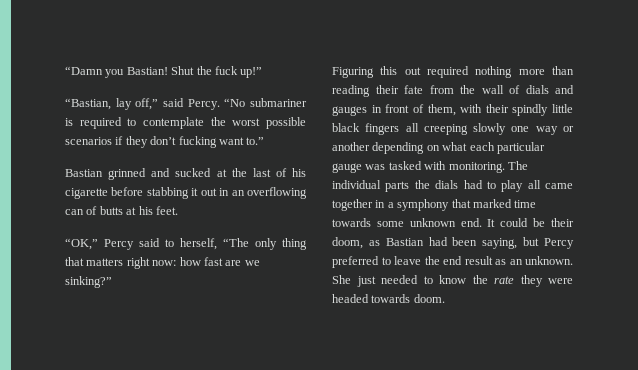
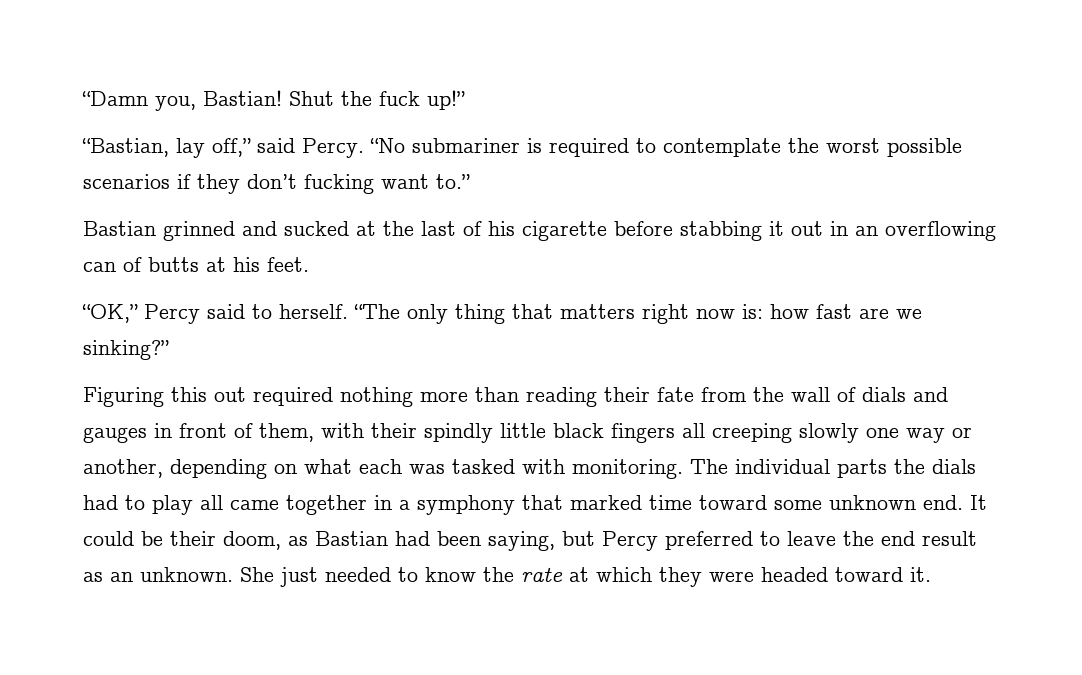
[105,69,125,78] you -> [155,96,196,111] you,
[180,238,217,250] herself, -> [279,304,348,319] herself.
[152,260,177,266] now: -> [696,304,763,319] now is:
[332,142,370,151] another -> [83,459,163,478] another,
[496,142,545,154] [332,163,362,173] particular gauge -> (402, 466) none
[332,218,371,227] towards -> [699,495,767,510] toward
(514, 280) none -> [569,567,652,582] at which
[371,294,445,303] towards doom. -> [835,567,931,582] toward it.

